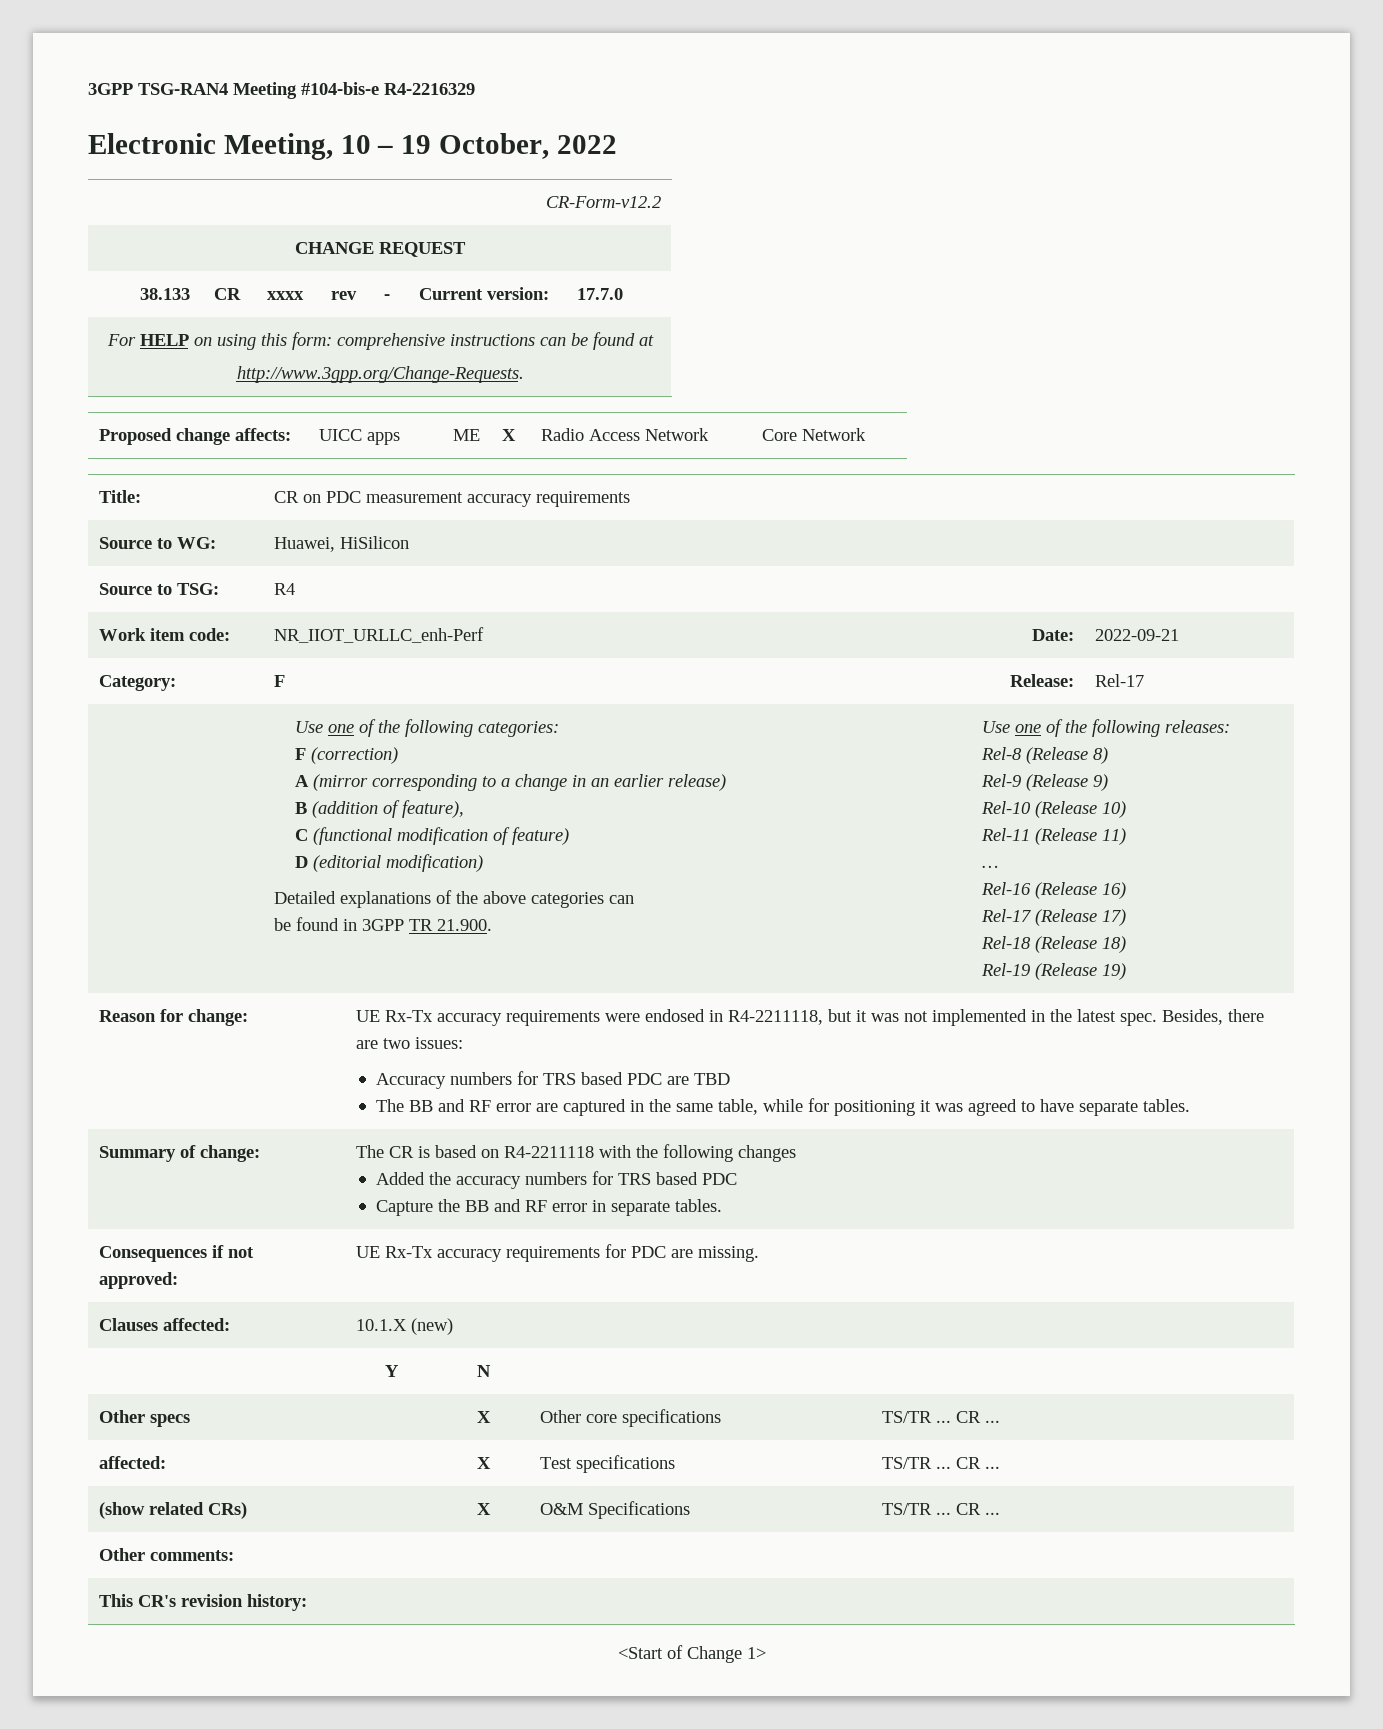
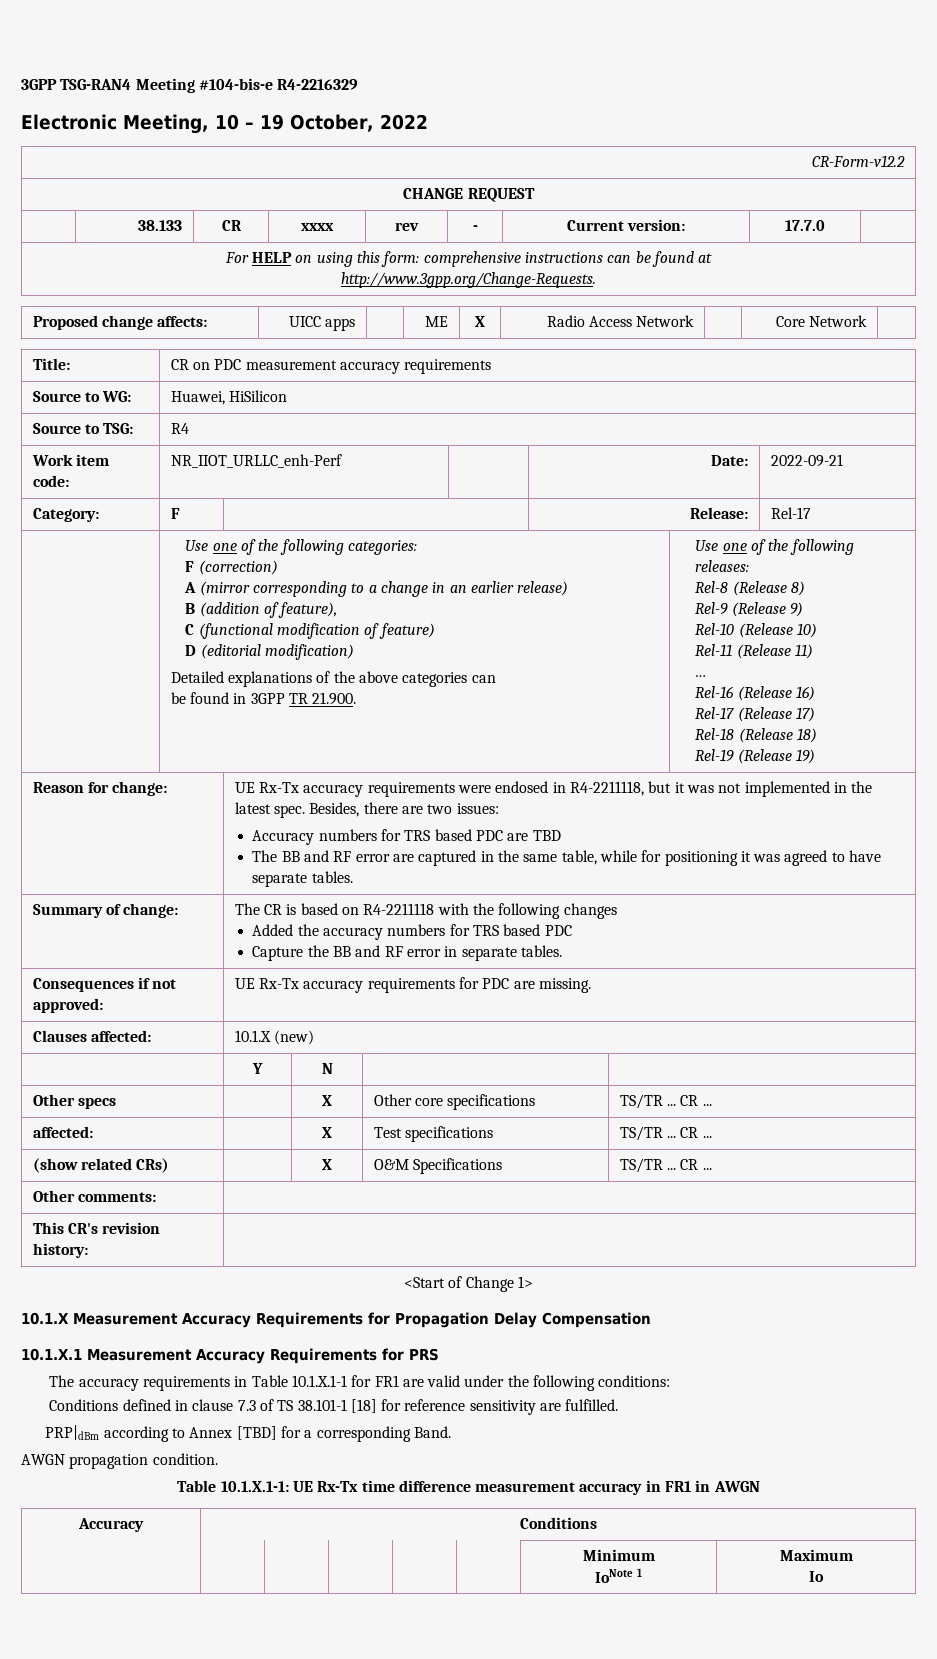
(766, 1653) none -> [21,1312,651,1328] [21,1348,439,1364] [49,1375,671,1391] [49,1399,619,1415] [45,1425,451,1442] [21,1453,218,1469] [177,1480,760,1495] [78,1518,144,1532] [519,1517,597,1529] [582,1549,655,1561] [594,1568,643,1583] [779,1549,853,1561] [809,1571,824,1582] // 10.1.X Measurement Accuracy Requirements for Propagation Delay Compensation // 10.1.X.1 Measurement Accuracy Requirements for PRS // The accuracy requirements in Table 10.1.X.1-1 for FR1 are valid under the following conditions: // Conditions defined in clause 7.3 of TS 38.101-1 [18] for reference sensitivity are fulfilled. // PRP|dBm according to Annex [TBD] for a corresponding Band. // AWGN propagation condition. // Table 10.1.X.1-1: UE Rx-Tx time difference measurement accuracy in FR1 in AWGN // Accuracy | Conditions // | | | | | | Minimum // IoNote 1 | Maximum // Io

